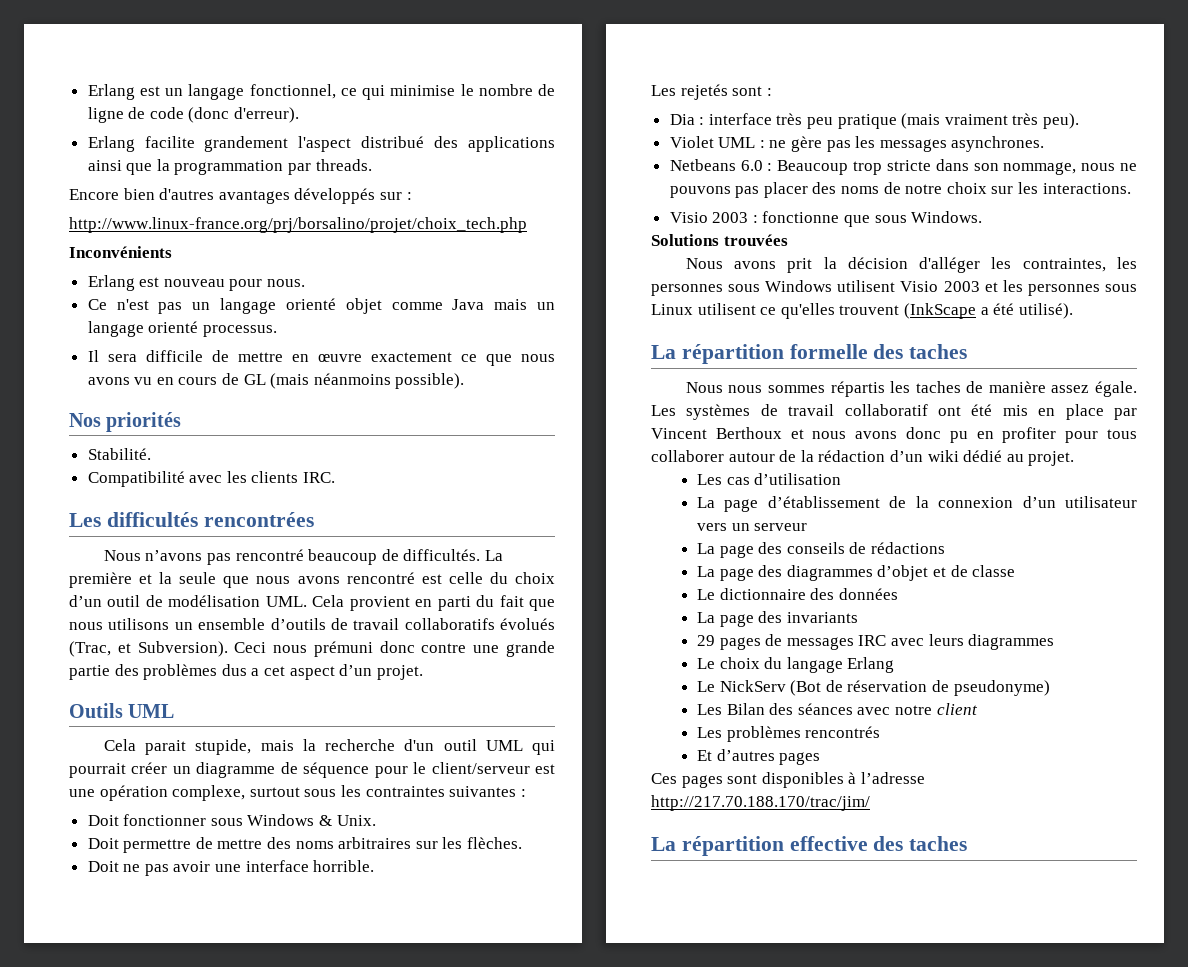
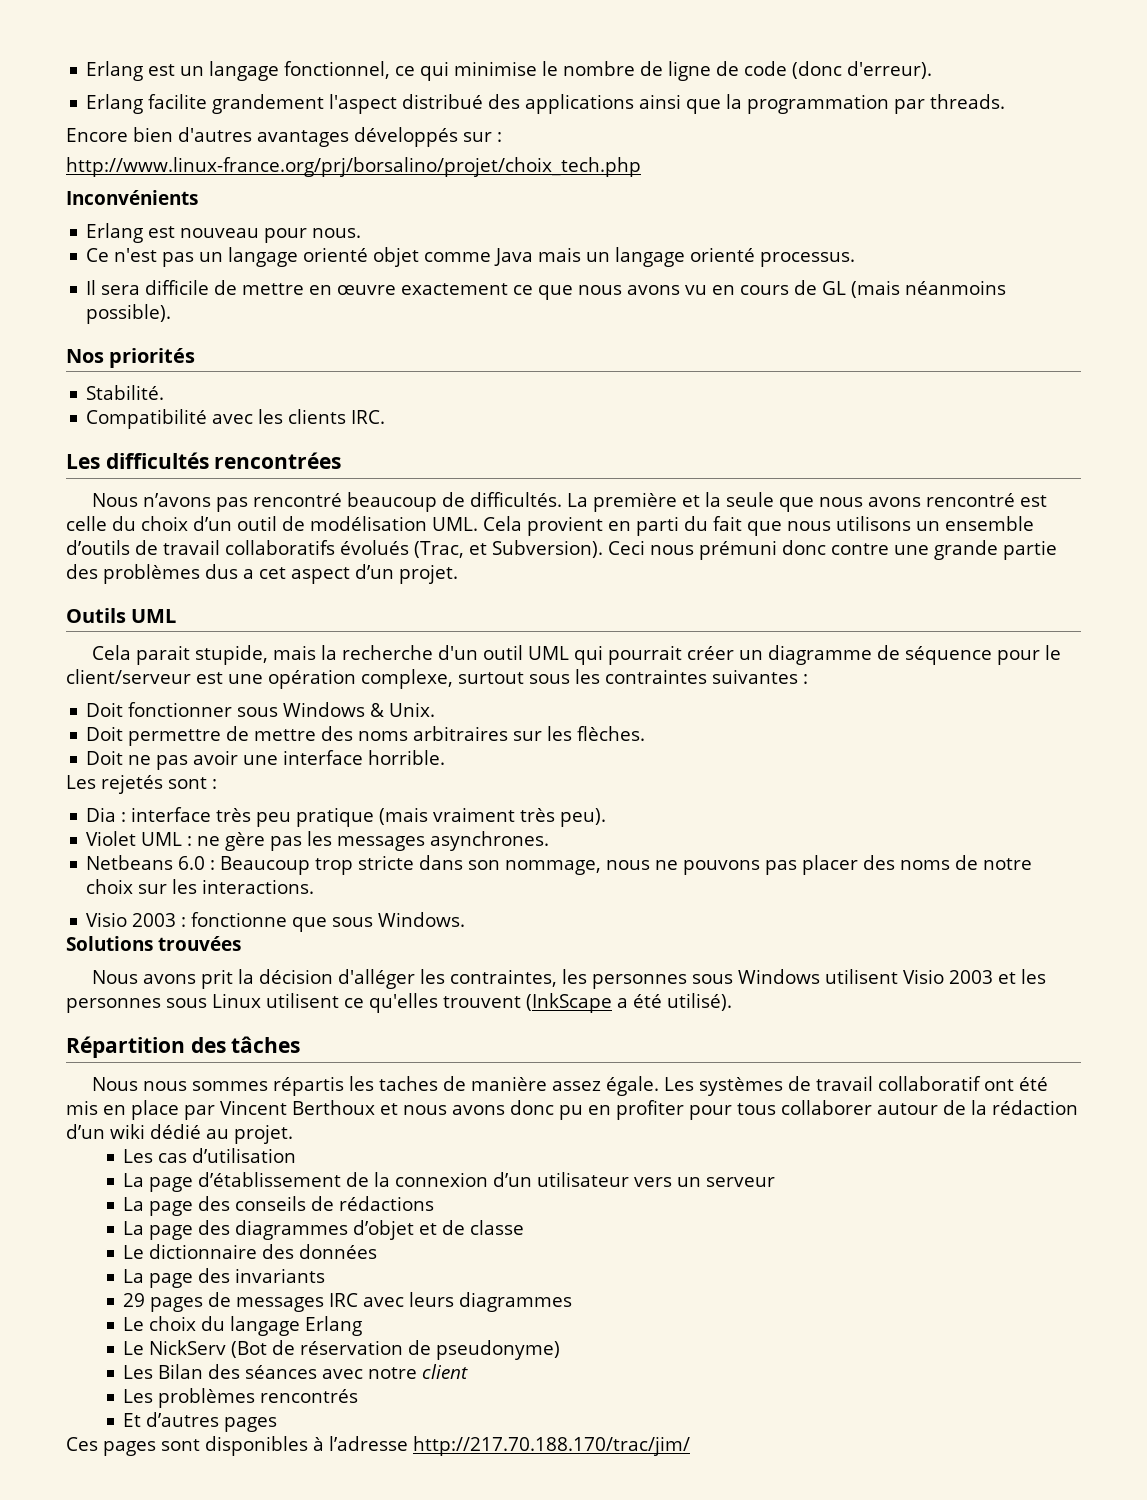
[651,344,968,364] La répartition formelle des taches -> [66,1036,301,1058] Répartition des tâches
[651,836,968,856] // La répartition effective des taches -> (690, 1446) none

